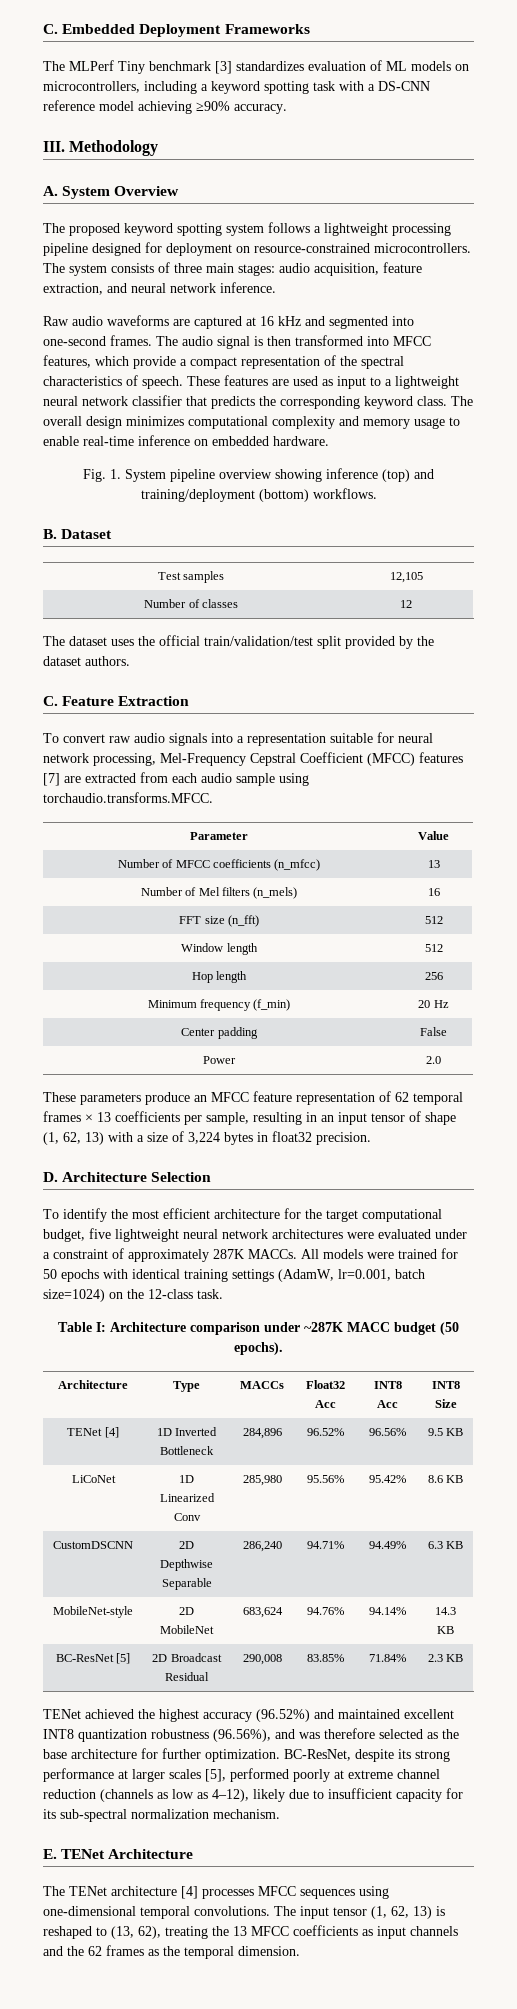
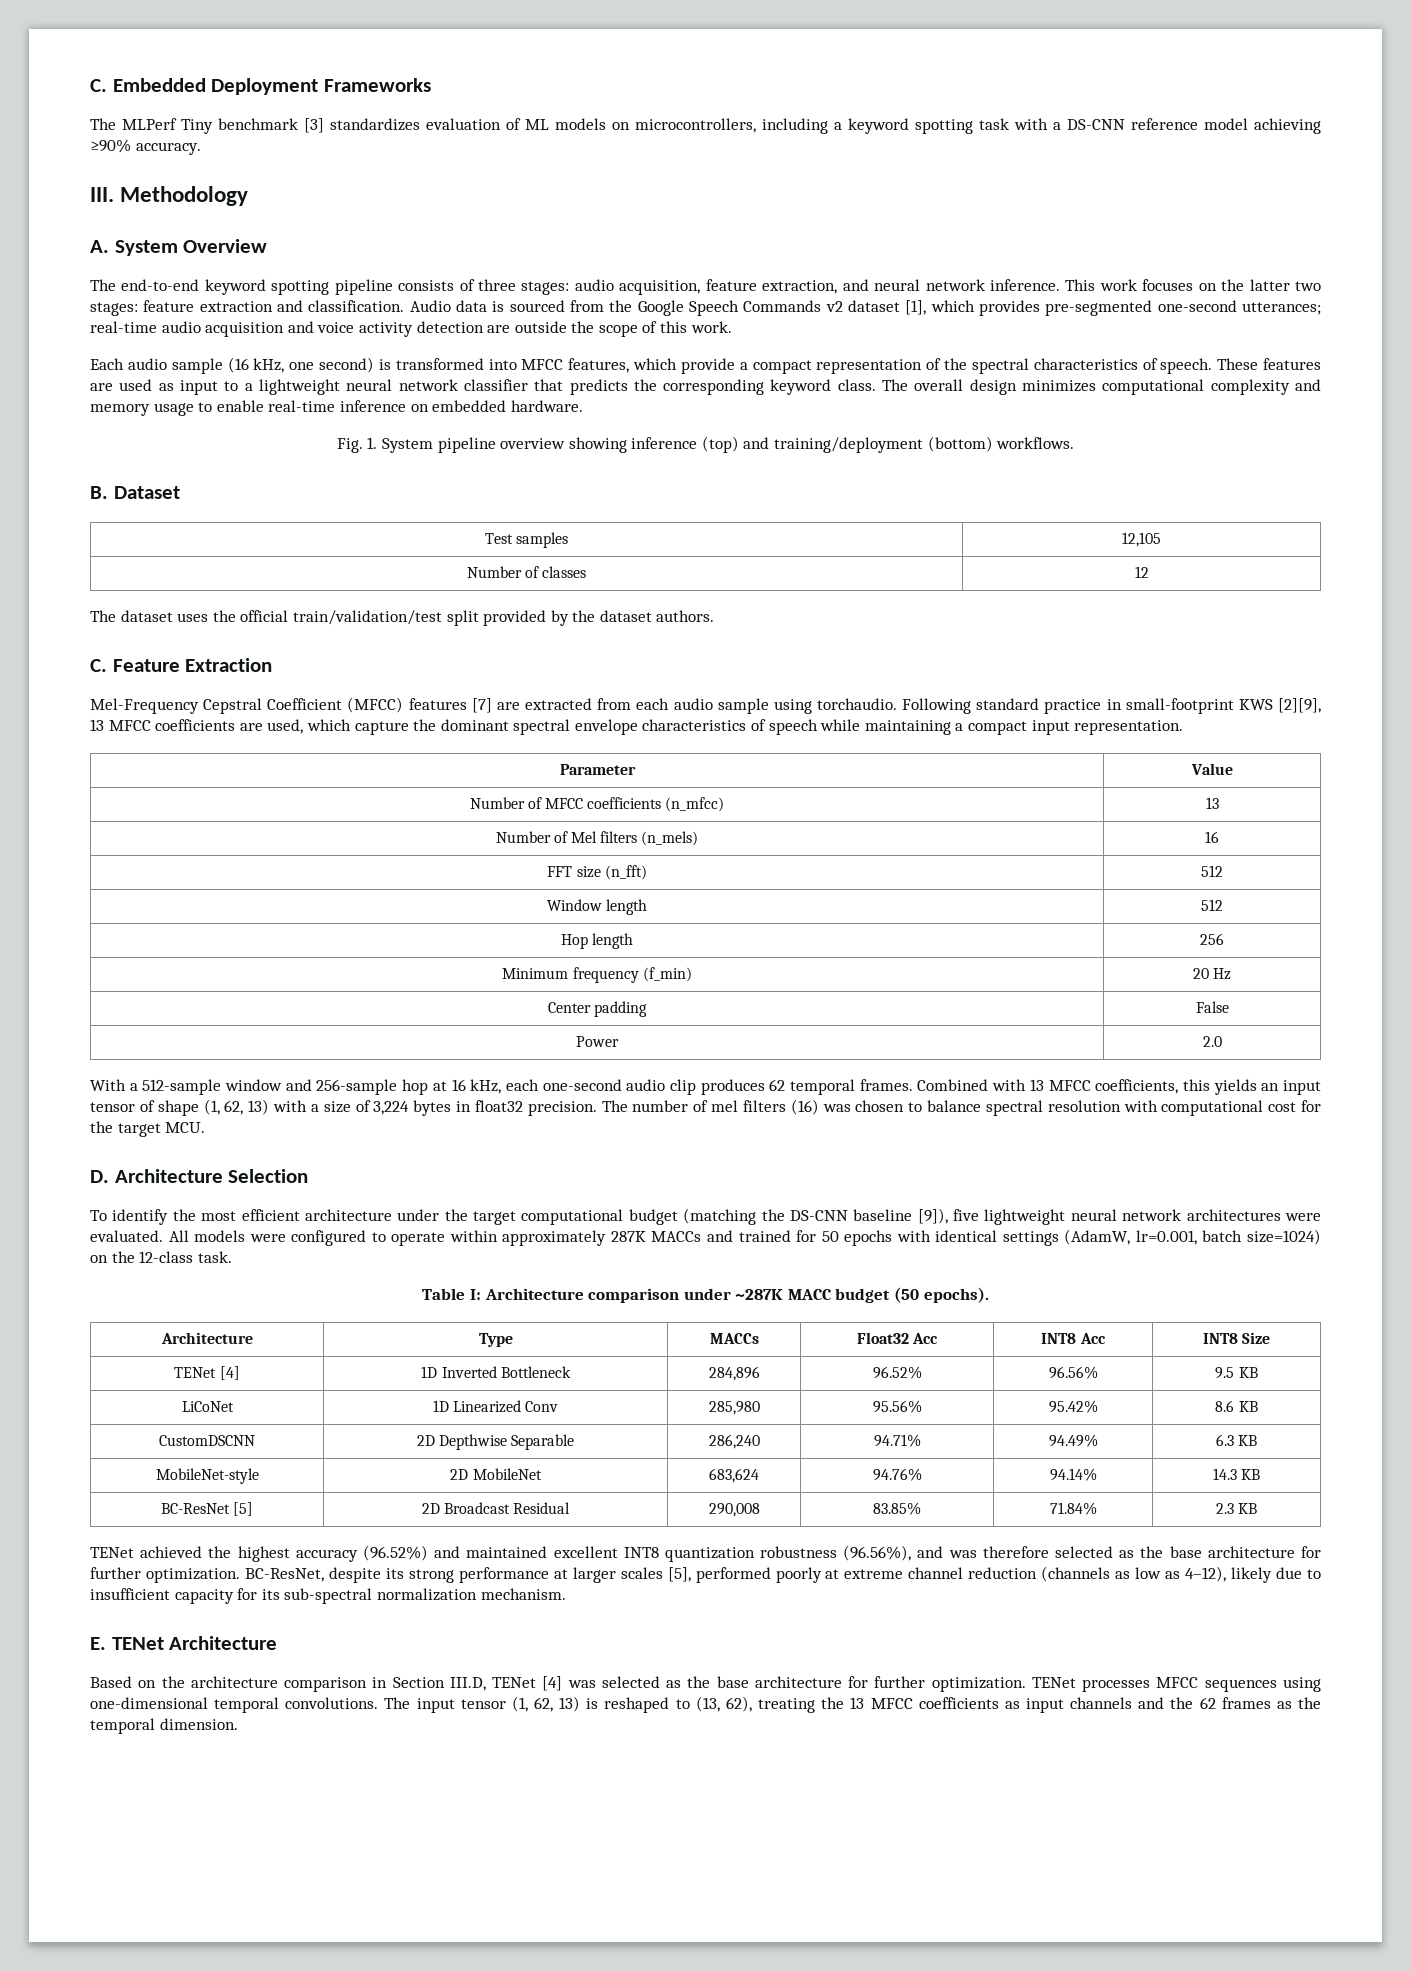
[69,222,451,236] [43,242,471,256] [43,263,107,276] proposed keyword spotting system follows a lightweight processing pipeline designed for deployment on resource-constrained microcontrollers. The system -> [121,279,393,295] end-to-end keyword spotting pipeline
[206,263,234,273] main -> (517, 285) none
[43,315,414,329] [43,335,291,349] // Raw audio waveforms are captured at 16 kHz and segmented into one-second frames. The audio signal is then -> [1065,279,1322,291] [90,300,1321,316] [90,321,732,337] [90,357,391,374] This work focuses on the latter two stages: feature extraction and classification. Audio data is sourced from the Google Speech Commands v2 dataset [1], which provides pre-segmented one-second utterances; real-time audio acquisition and voice activity detection are outside the scope of this work. // Each audio sample (16 kHz, one second) is
[43,732,433,746] [43,753,156,766] To convert raw audio signals into a representation suitable for neural network processing, -> (273, 665) none
[43,792,213,803] torchaudio.transforms.MFCC. -> [816,698,1321,714] [90,719,1184,735] torchaudio. Following standard practice in small-footprint KWS [2][9], 13 MFCC coefficients are used, which capture the dominant spectral envelope characteristics of speech while maintaining a compact input representation.
[43,1091,463,1105] [43,1111,317,1125] These parameters produce an MFCC feature representation of 62 temporal frames × 13 coefficients per sample, resulting in -> [90,1079,1257,1095] With a 512-sample window and 256-sample hop at 16 kHz, each one-second audio clip produces 62 temporal frames. Combined with 13 MFCC coefficients, this yields
(371, 1138) none -> [601,1099,1321,1116] [90,1121,206,1137] The number of mel filters (16) was chosen to balance spectral resolution with computational cost for the target MCU.
[284,1208,301,1219] for -> [397,1209,440,1221] under
[43,1229,85,1242] budget, -> [628,1208,948,1225] budget (matching the DS-CNN baseline [9]),
[378,1229,467,1239] [43,1248,394,1262] evaluated under a constraint of approximately 287K MACCs. All models were -> [90,1230,733,1246] evaluated. All models were configured to operate within approximately 287K MACCs and
[184,1269,228,1282] training -> (998, 1236) none
[43,1886,198,1899] The TENet architecture [4] -> [90,1676,1076,1692] Based on the architecture comparison in Section III.D, TENet [4] was selected as the base architecture for further optimization. TENet

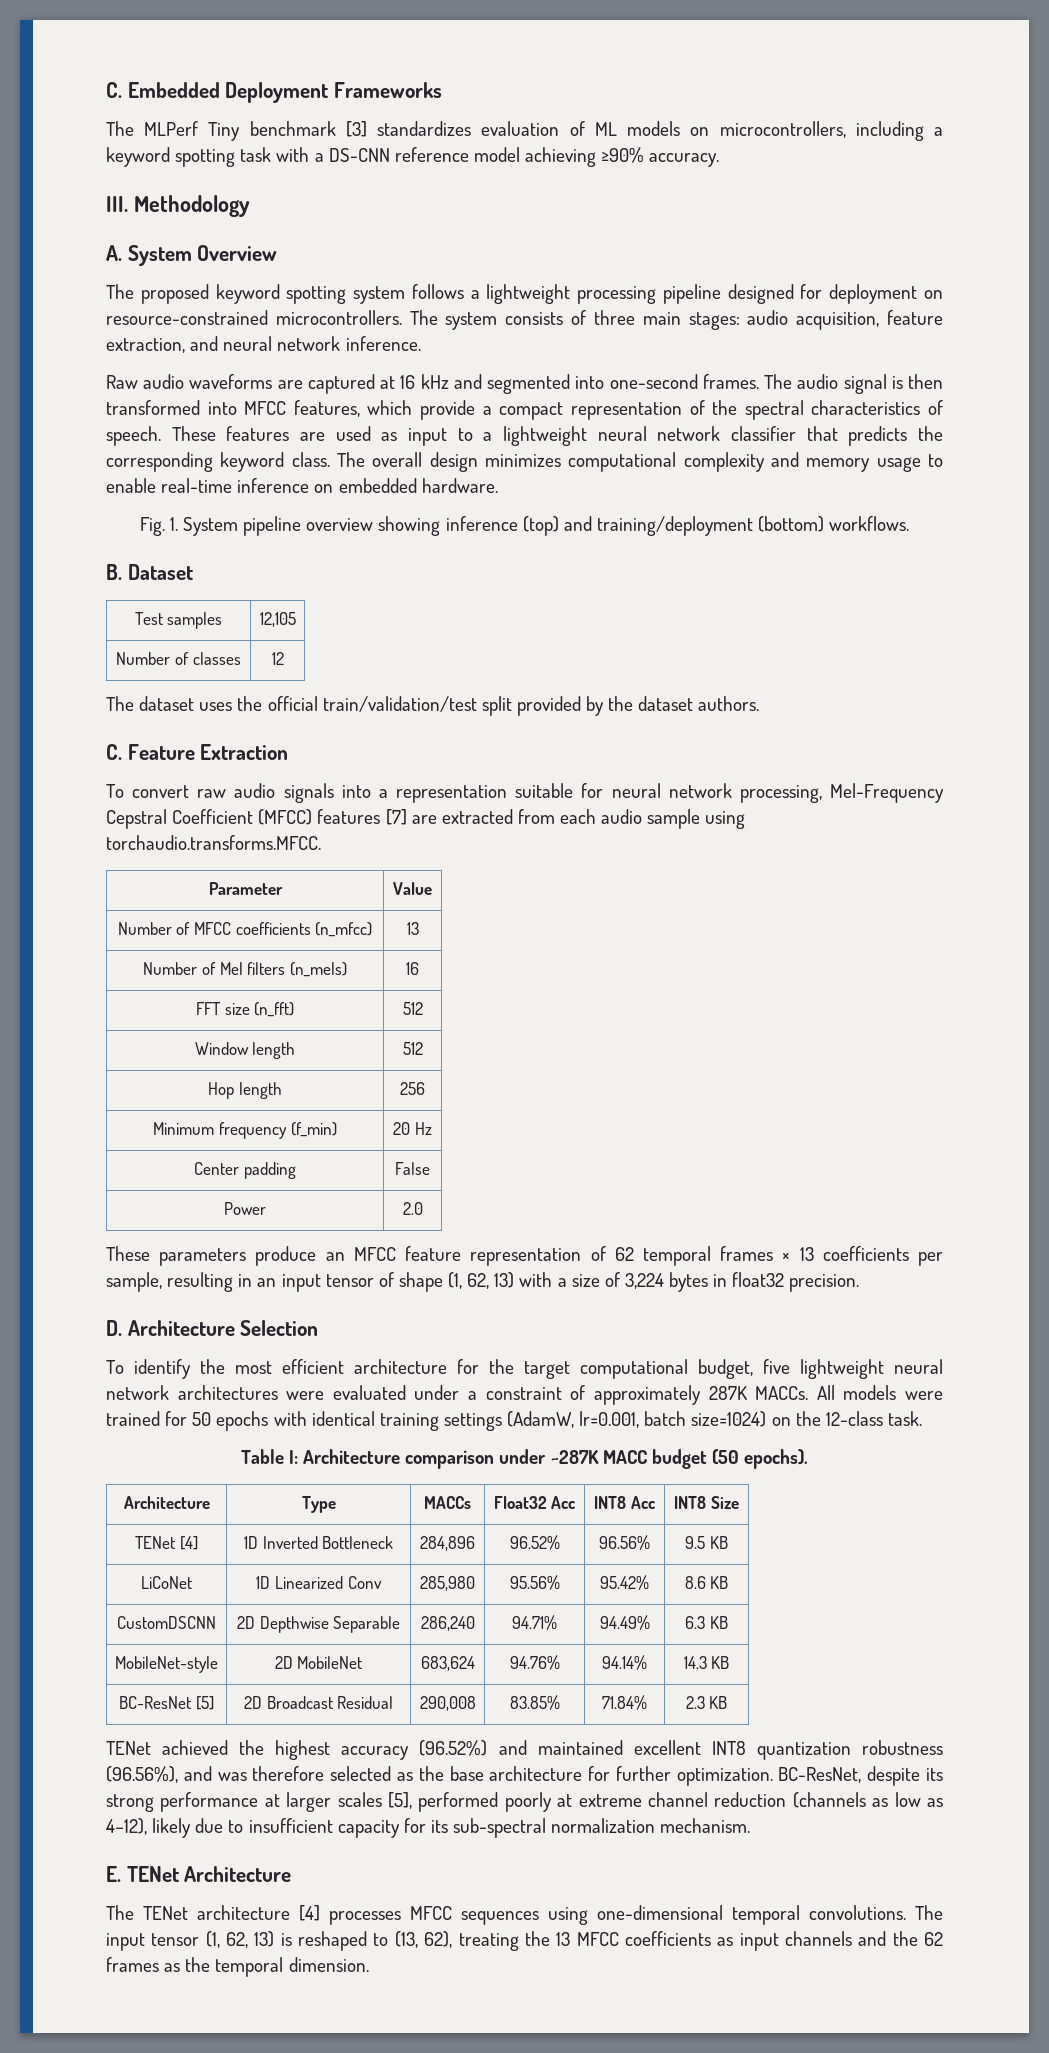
[121,279,393,295] end-to-end keyword spotting pipeline -> [140,284,944,304] [106,310,498,330] proposed keyword spotting system follows a lightweight processing pipeline designed for deployment on resource-constrained microcontrollers. The system
(517, 285) none -> [642,312,681,325] main
[1065,279,1322,291] [90,300,1321,316] [90,321,732,337] [90,357,391,374] This work focuses on the latter two stages: feature extraction and classification. Audio data is sourced from the Google Speech Commands v2 dataset [1], which provides pre-segmented one-second utterances; real-time audio acquisition and voice activity detection are outside the scope of this work. // Each audio sample (16 kHz, one second) is -> [106,374,944,394] // Raw audio waveforms are captured at 16 kHz and segmented into one-second frames. The audio signal is then
(273, 665) none -> [106,783,822,803] To convert raw audio signals into a representation suitable for neural network processing,
[816,698,1321,714] [90,719,1184,735] torchaudio. Following standard practice in small-footprint KWS [2][9], 13 MFCC coefficients are used, which capture the dominant spectral envelope characteristics of speech while maintaining a compact input representation. -> [106,835,321,850] torchaudio.transforms.MFCC.
[90,1079,1257,1095] With a 512-sample window and 256-sample hop at 16 kHz, each one-second audio clip produces 62 temporal frames. Combined with 13 MFCC coefficients, this yields -> [106,1246,943,1266] [106,1272,253,1292] These parameters produce an MFCC feature representation of 62 temporal frames × 13 coefficients per sample, resulting in
[601,1099,1321,1116] [90,1121,206,1137] The number of mel filters (16) was chosen to balance spectral resolution with computational cost for the target MCU. -> (860, 1283) none
[397,1209,440,1221] under -> [456,1359,479,1374] for
[628,1208,948,1225] budget (matching the DS-CNN baseline [9]), -> [697,1359,753,1379] budget,
[90,1230,733,1246] evaluated. All models were configured to operate within approximately 287K MACCs and -> [332,1385,943,1405] evaluated under a constraint of approximately 287K MACCs. All models were
(998, 1236) none -> [379,1413,439,1431] training
[90,1676,1076,1692] Based on the architecture comparison in Section III.D, TENet [4] was selected as the base architecture for further optimization. TENet -> [106,1905,321,1921] The TENet architecture [4]

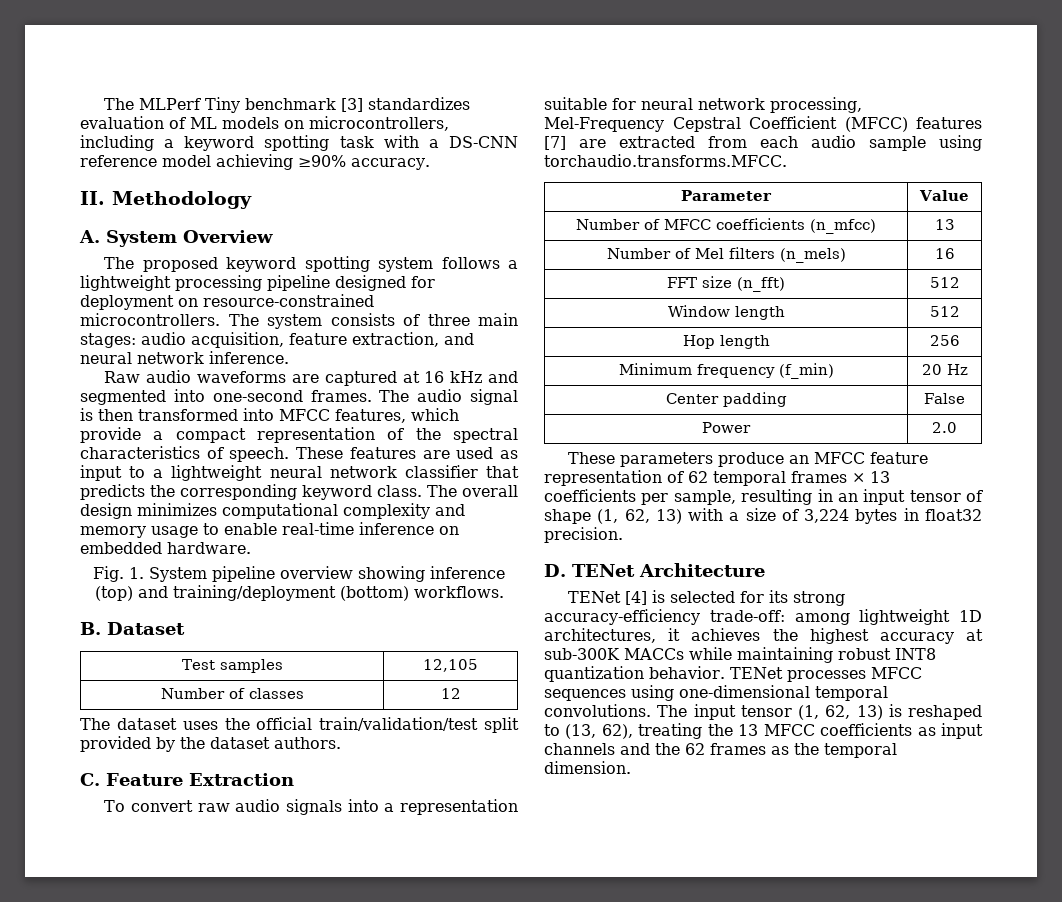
[106,82,443,103] C. Embedded Deployment Frameworks // -> (104, 104) none
[106,196,128,212] III. -> [80,191,105,205] II.
[127,1320,319,1336] [106,1359,943,1379] [106,1385,943,1405] [106,1411,922,1431] [240,1449,809,1469] [123,1496,210,1509] [301,1496,336,1513] [423,1496,471,1509] [493,1496,577,1509] [594,1496,656,1509] [674,1496,739,1509] [135,1536,198,1550] [243,1536,394,1549] [419,1536,475,1551] [509,1535,560,1550] [599,1535,650,1550] [685,1536,728,1549] [141,1576,192,1589] [256,1576,382,1589] [419,1576,475,1591] [509,1575,560,1590] [600,1575,649,1590] [684,1576,729,1589] [117,1616,216,1629] [236,1616,401,1633] [420,1616,475,1631] [511,1615,557,1630] [599,1615,650,1630] [685,1616,728,1629] [115,1656,218,1673] [274,1656,363,1669] [420,1656,475,1671] [509,1655,560,1670] [602,1655,647,1670] [683,1656,730,1669] [119,1696,214,1710] [243,1696,394,1709] [419,1696,476,1711] [509,1695,560,1710] [602,1695,647,1710] [685,1696,728,1709] [106,1740,944,1760] [106,1766,944,1786] [106,1792,943,1812] [106,1818,751,1838] [106,1866,292,1882] [106,1905,321,1921] Architecture Selection // To identify the most efficient architecture for the target computational budget, five lightweight neural network architectures were evaluated under a constraint of approximately 287K MACCs. All models were trained for 50 epochs with identical training settings (AdamW, lr=0.001, batch size=1024) on the 12-class task. // Table I: Architecture comparison under ~287K MACC budget (50 epochs). // Architecture | Type | MACCs | Float32 Acc | INT8 Acc | INT8 Size // TENet [4] | 1D Inverted Bottleneck | 284,896 | 96.52% | 96.56% | 9.5 KB // LiCoNet | 1D Linearized Conv | 285,980 | 95.56% | 95.42% | 8.6 KB // CustomDSCNN | 2D Depthwise Separable | 286,240 | 94.71% | 94.49% | 6.3 KB // MobileNet-style | 2D MobileNet | 683,624 | 94.76% | 94.14% | 14.3 KB // BC-ResNet [5] | 2D Broadcast Residual | 290,008 | 83.85% | 71.84% | 2.3 KB // TENet achieved the highest accuracy (96.52%) and maintained excellent INT8 quantization robustness (96.56%), and was therefore selected as the base architecture for further optimization. BC-ResNet, despite its strong performance at larger scales [5], performed poorly at extreme channel reduction (channels as low as 4–12), likely due to insufficient capacity for its sub-spectral normalization mechanism. // E. TENet Architecture // The TENet architecture [4] -> [572,563,765,577] [568,590,846,606] [544,609,982,625] [544,628,983,644] [544,647,936,663] [544,666,783,682] TENet Architecture // TENet [4] is selected for its strong accuracy-efficiency trade-off: among lightweight 1D architectures, it achieves the highest accuracy at sub-300K MACCs while maintaining robust INT8 quantization behavior. TENet

